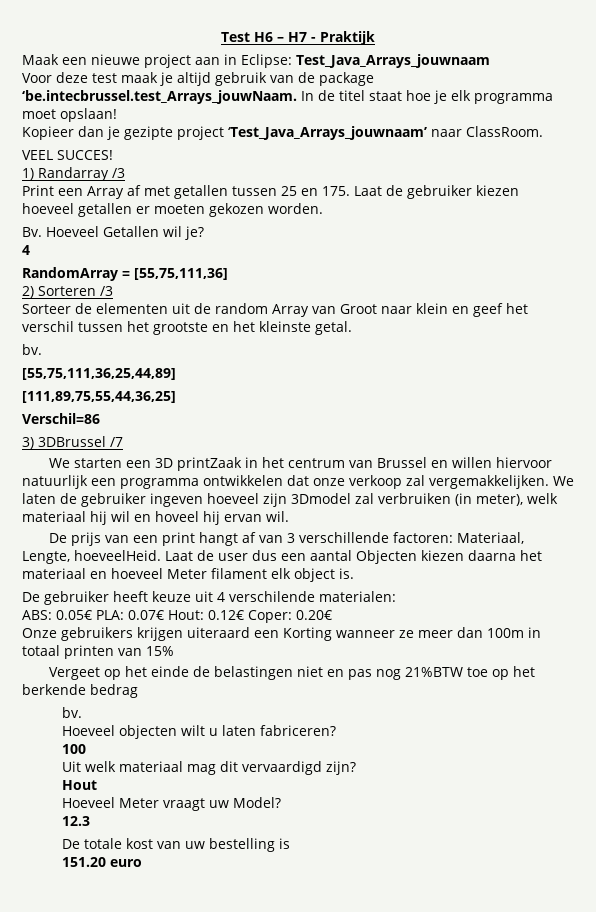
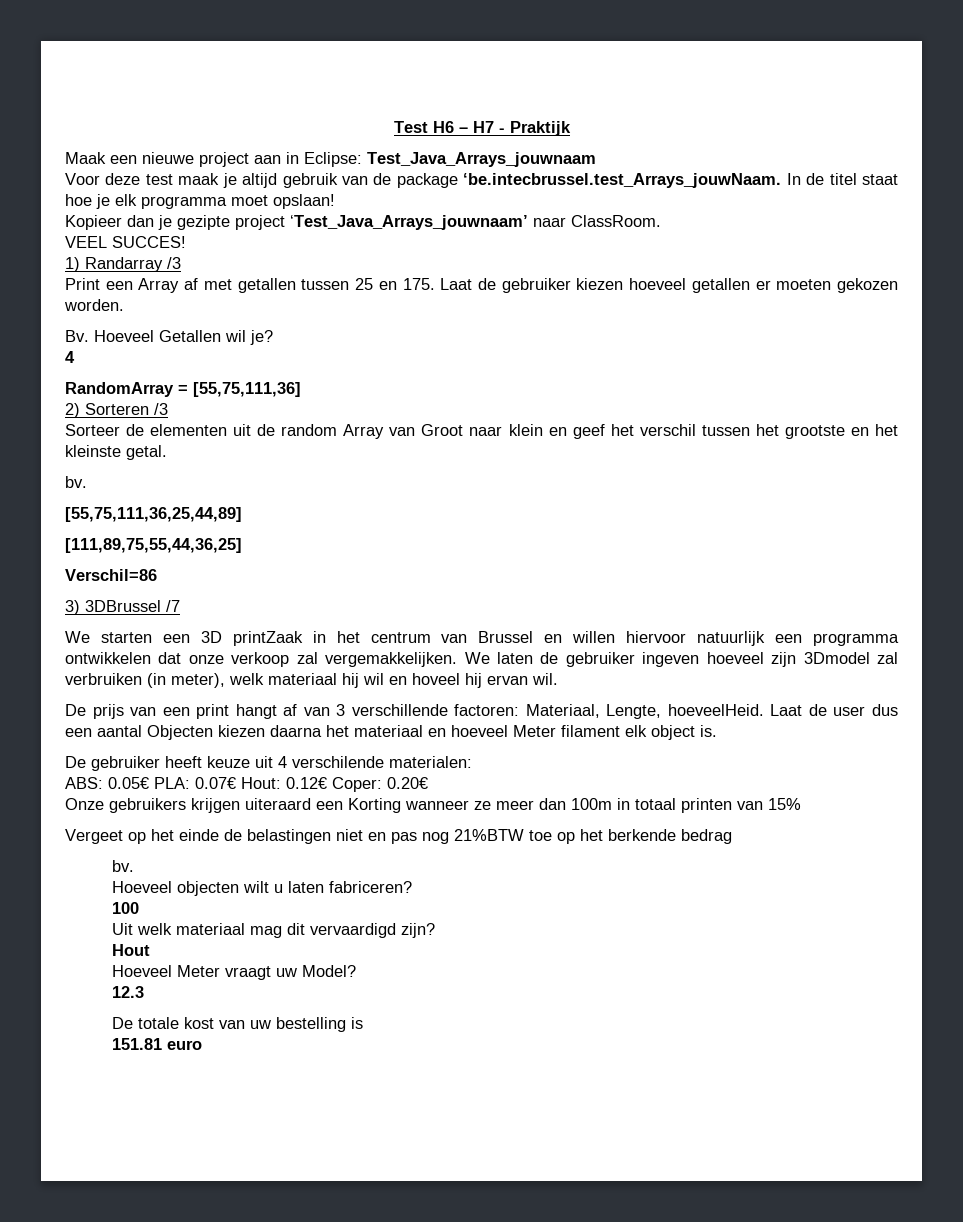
[62,857,107,867] 151.20 -> [112,1038,163,1050] 151.81

